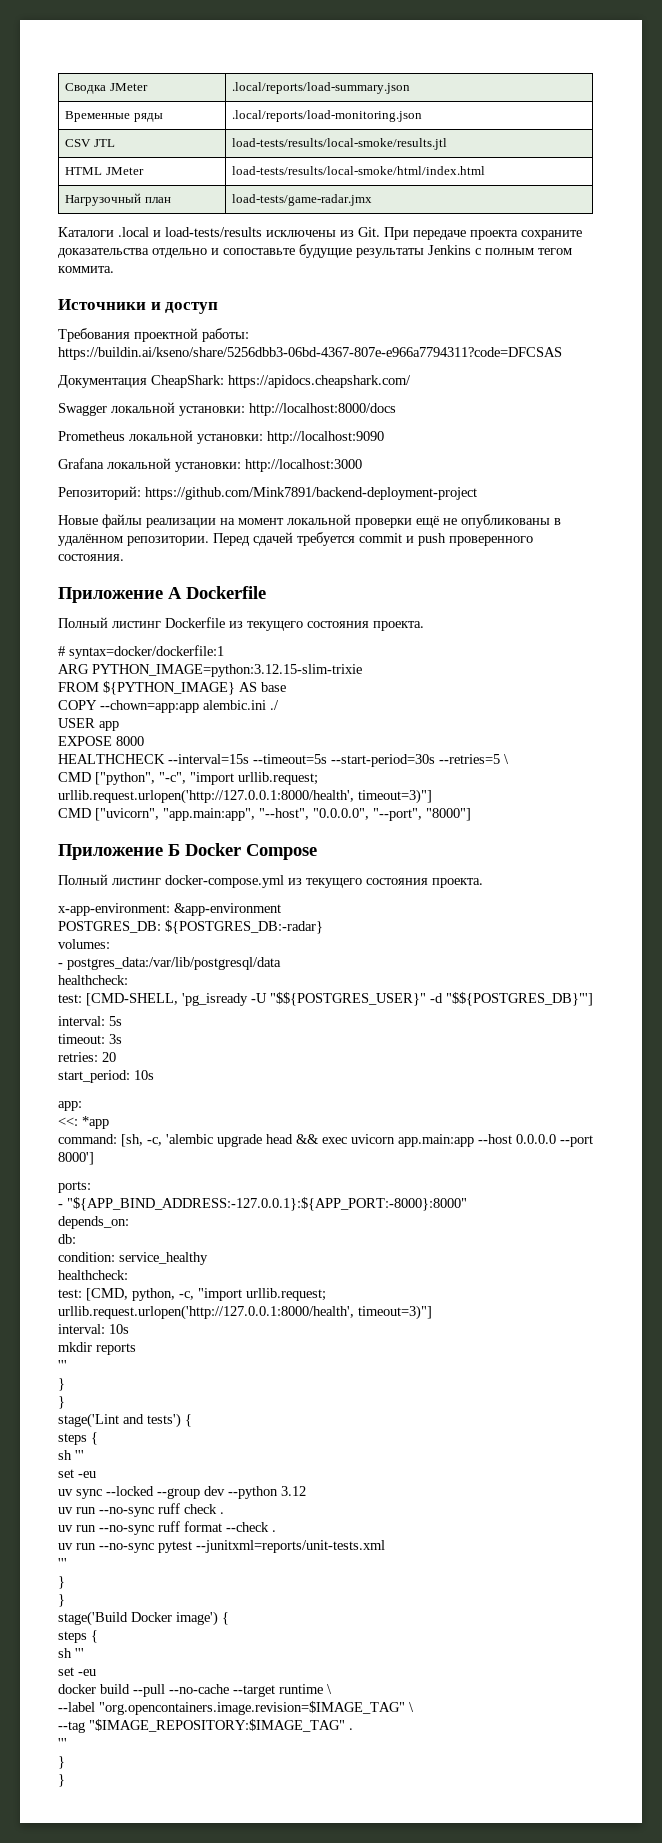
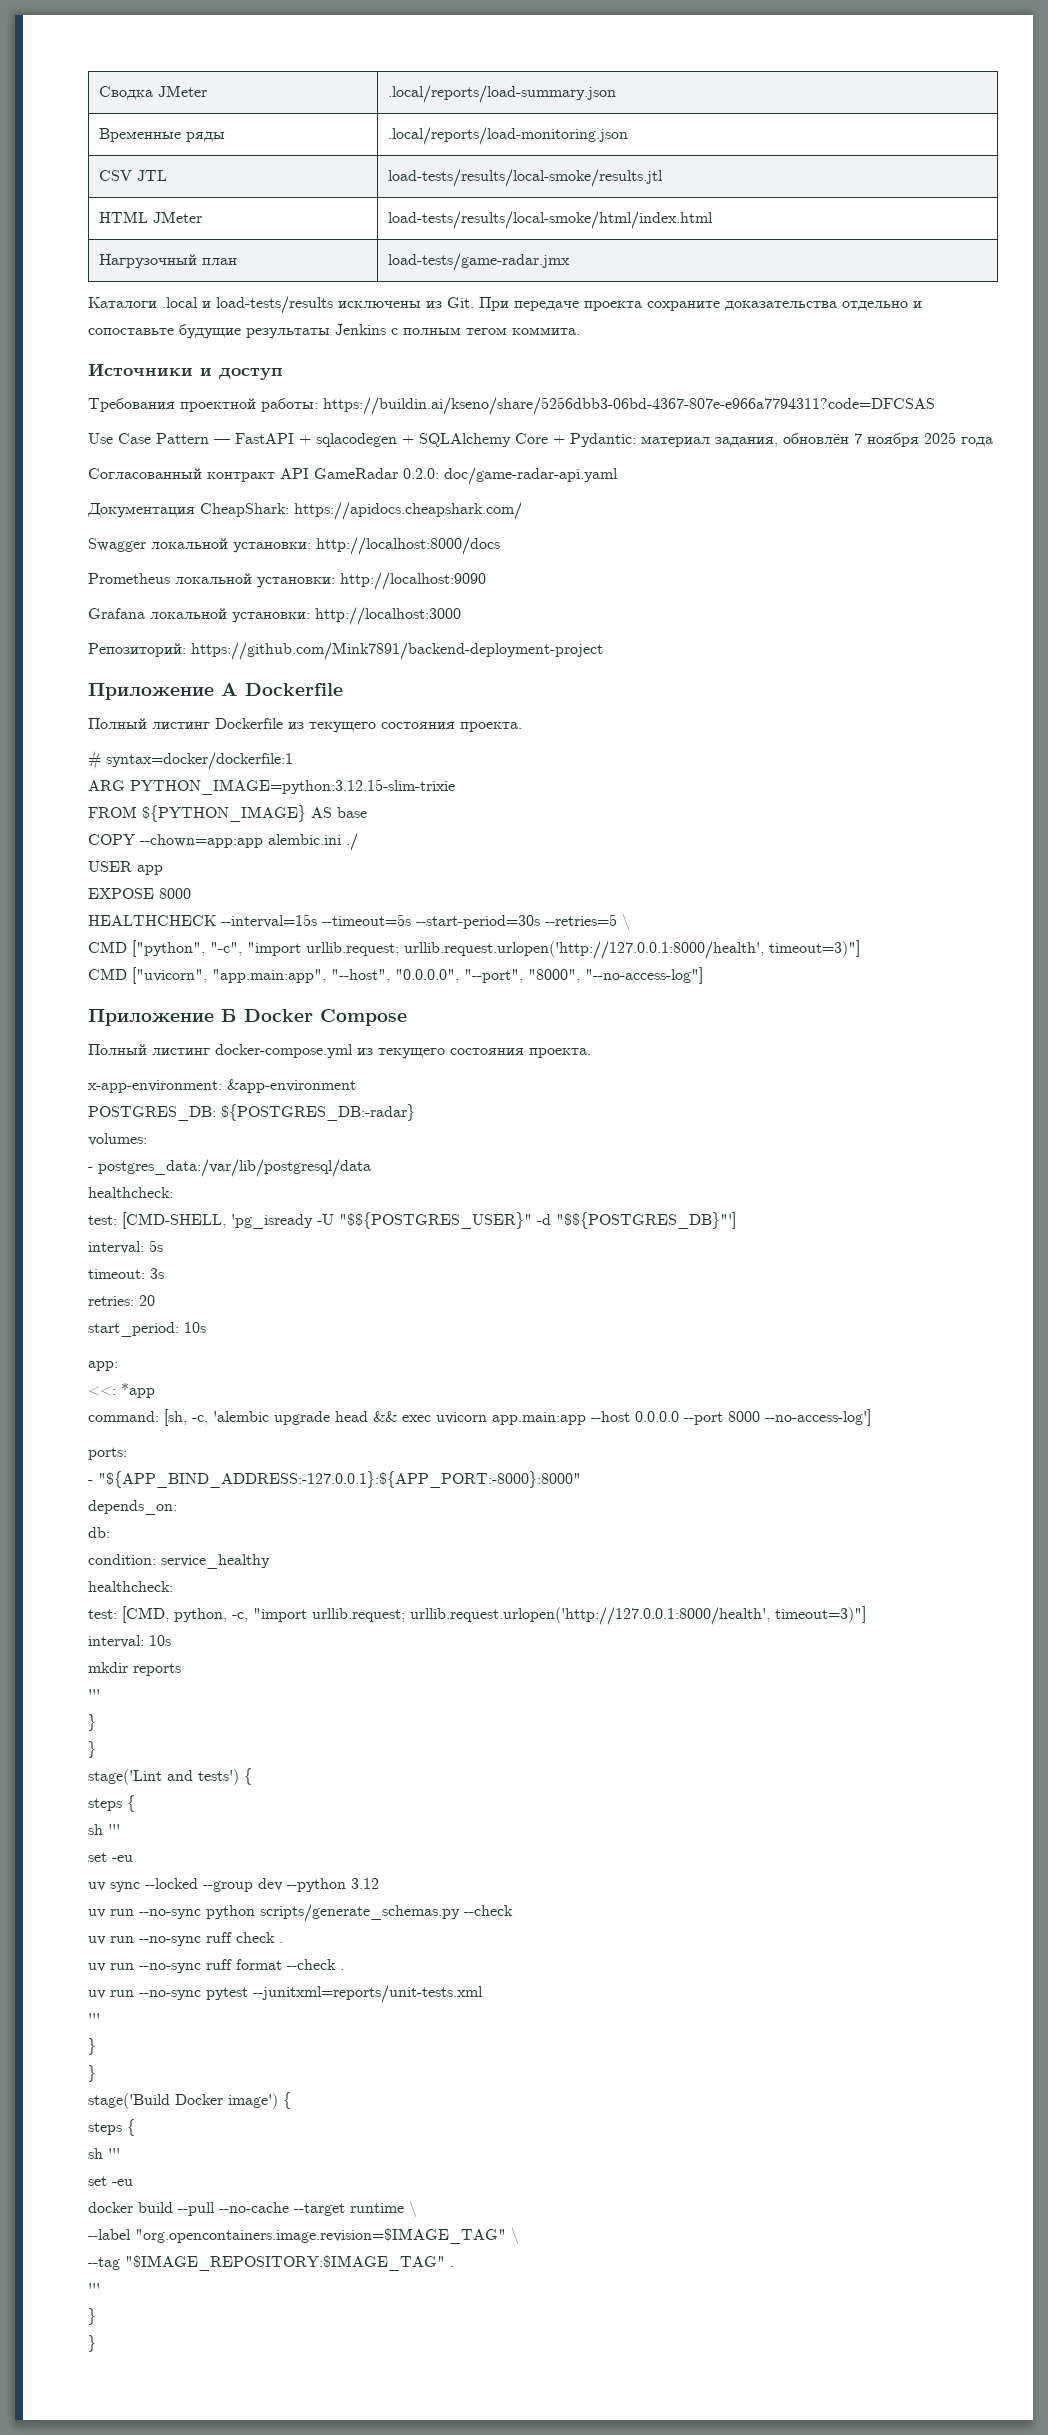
(562, 353) none -> [88,432,993,447] [88,467,618,485] // Use Case Pattern — FastAPI + sqlacodegen + SQLAlchemy Core + Pydantic: материал задания, обновлён 7 ноября 2025 года // Согласованный контракт API GameRadar 0.2.0: doc/game-radar-api.yaml
[58,514,561,528] [58,532,533,546] [58,554,124,561] // Новые файлы реализации на момент локальной проверки ещё не опубликованы в удалённом репозитории. Перед сдачей требуется commit и push проверенного состояния. -> (603, 651) none
[426,808,471,821] "8000"] -> [528,967,703,984] "8000", "--no-access-log"]
[58,1152,94,1165] 8000'] -> [728,1409,871,1426] 8000 --no-access-log']
(306, 1491) none -> [88,1904,513,1922] // uv run --no-sync python scripts/generate_schemas.py --check

